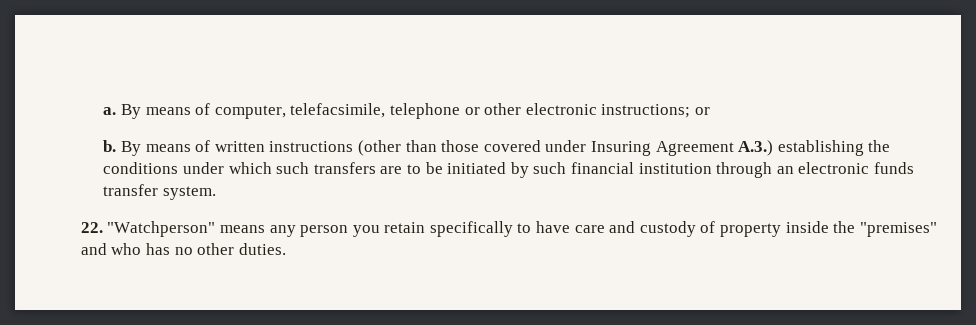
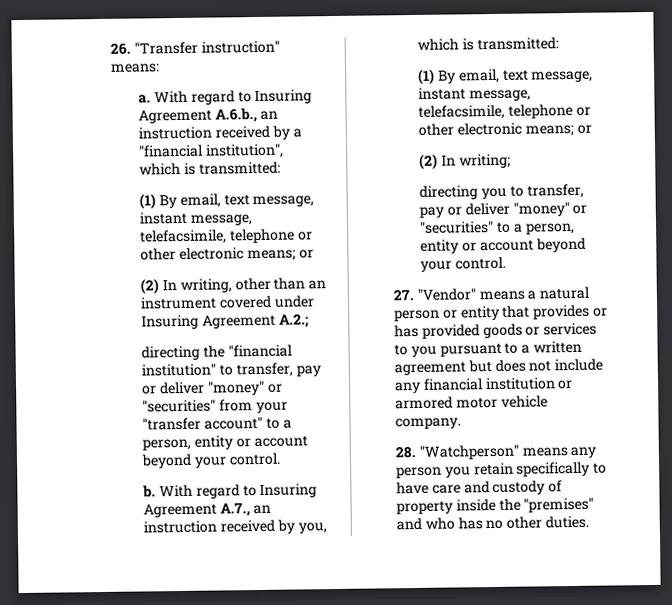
[103,103,710,119] [103,140,891,156] [103,162,914,178] [103,184,217,200] [80,222,103,233] a. By means of computer, telefacsimile, telephone or other electronic instructions; or // b. By means of written instructions (other than those covered under Insuring Agreement A.3.) establishing the conditions under which such transfers are to be initiated by such financial institution through an electronic funds transfer system. // 22. -> [110,40,280,55] [110,63,161,73] [138,89,313,105] [138,107,278,124] [138,125,302,140] [138,143,285,159] [139,161,281,176] [139,193,315,210] [139,211,254,226] [140,228,313,245] [140,247,314,262] [140,277,327,295] [140,295,315,310] [141,313,309,330] [141,344,292,361] [141,362,321,378] [142,380,283,396] [142,399,288,414] [142,416,292,431] [142,435,308,451] [141,452,281,469] [142,483,318,499] [143,503,271,518] [143,519,327,534] [417,37,559,51] [418,68,594,85] [418,87,532,102] [418,103,591,120] [418,122,592,137] [419,153,511,170] [419,183,584,200] [419,202,588,218] [419,220,575,235] [420,237,586,254] [420,256,507,272] [393,286,590,301] [394,304,609,322] [394,322,598,339] [394,340,583,358] [394,358,604,376] [395,377,574,394] [395,395,548,410] [395,417,462,430] [395,445,417,459] 26. "Transfer instruction" means: // a. With regard to Insuring Agreement A.6.b., an instruction received by a "financial institution", which is transmitted: // (1) By email, text message, instant message, telefacsimile, telephone or other electronic means; or // (2) In writing, other than an instrument covered under Insuring Agreement A.2.; // directing the "financial institution" to transfer, pay or deliver "money" or "securities" from your "transfer account" to a person, entity or account beyond your control. // b. With regard to Insuring Agreement A.7., an instruction received by you, which is transmitted: // (1) By email, text message, instant message, telefacsimile, telephone or other electronic means; or // (2) In writing; // directing you to transfer, pay or deliver "money" or "securities" to a person, entity or account beyond your control. // 27. "Vendor" means a natural person or entity that provides or has provided goods or services to you pursuant to a written agreement but does not include any financial institution or armored motor vehicle company. // 28.

